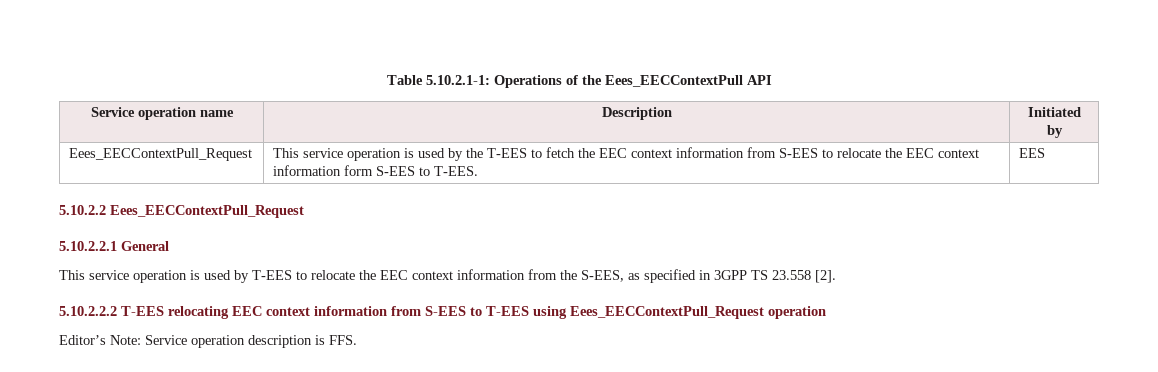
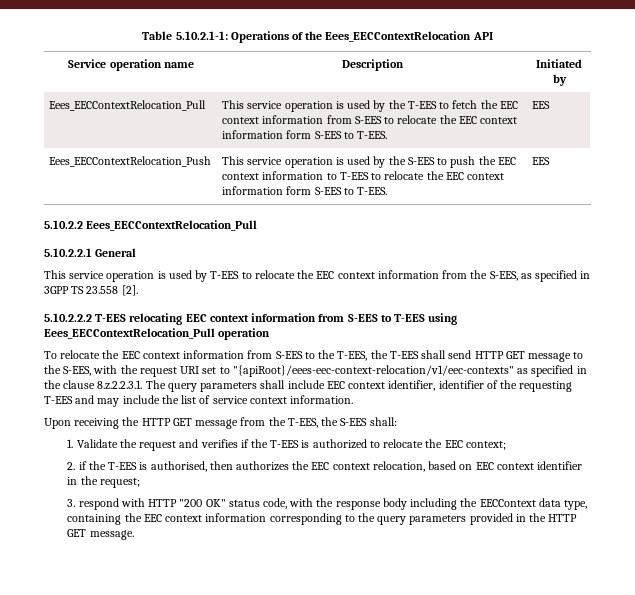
[604,75,743,87] Eees_EECContextPull -> [325,31,472,42] Eees_EECContextRelocation
[69,148,253,161] Eees_EECContextPull_Request -> [49,100,207,111] Eees_EECContextRelocation_Pull
(1046, 153) none -> [49,156,212,167] [222,156,516,168] [222,171,505,180] [222,186,388,195] [532,157,551,165] // Eees_EECContextRelocation_Push | This service operation is used by the S-EES to push the EEC context information to T-EES to relocate the EEC context information form S-EES to T-EES. | EES
[110,205,304,218] Eees_EECContextPull_Request -> [86,220,258,231] Eees_EECContextRelocation_Pull
[570,306,764,319] Eees_EECContextPull_Request -> [44,328,215,339] Eees_EECContextRelocation_Pull
[59,335,357,348] Editor’s Note: Service operation description is FFS. -> [44,350,584,362] [44,365,587,377] [44,380,573,392] [44,395,354,407] [44,417,397,429] [67,439,506,451] [67,461,583,472] [67,476,140,488] [67,498,588,510] [67,513,578,525] [67,529,134,540] To relocate the EEC context information from S-EES to the T-EES, the T-EES shall send HTTP GET message to the S-EES, with the request URI set to "{apiRoot}/eees-eec-context-relocation/v1/eec-contexts" as specified in the clause 8.z.2.2.3.1. The query parameters shall include EEC context identifier, identifier of the requesting T-EES and may include the list of service context information. // Upon receiving the HTTP GET message from the T-EES, the S-EES shall: // 1. Validate the request and verifies if the T-EES is authorized to relocate the EEC context; // 2. if the T-EES is authorised, then authorizes the EEC context relocation, based on EEC context identifier in the request; // 3. respond with HTTP "200 OK" status code, with the response body including the EECContext data type, containing the EEC context information corresponding to the query parameters provided in the HTTP GET message.

